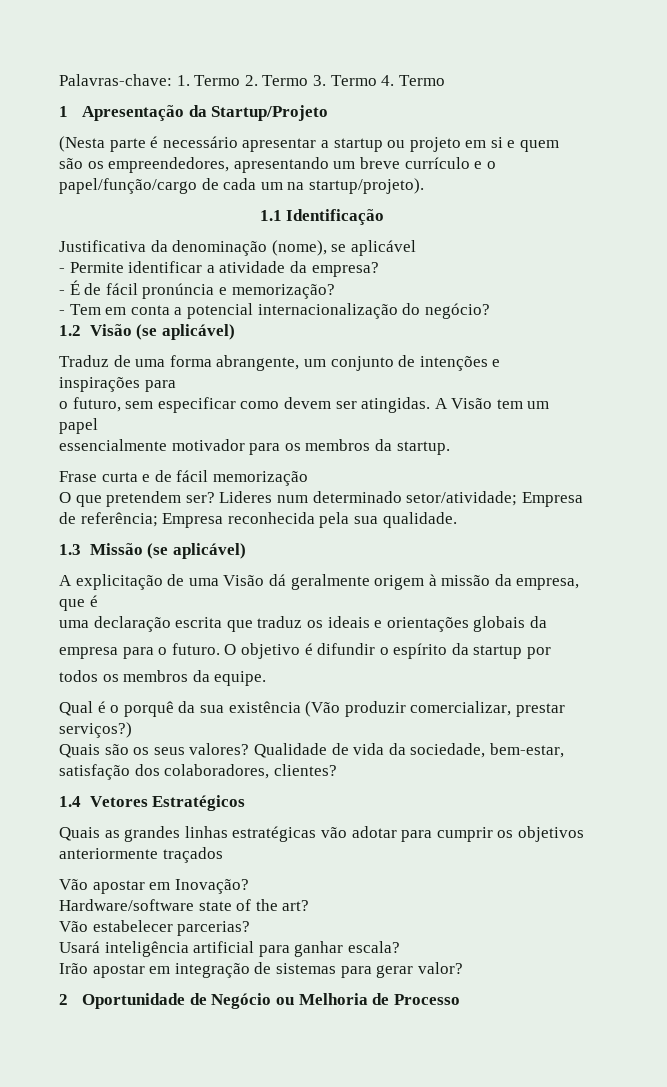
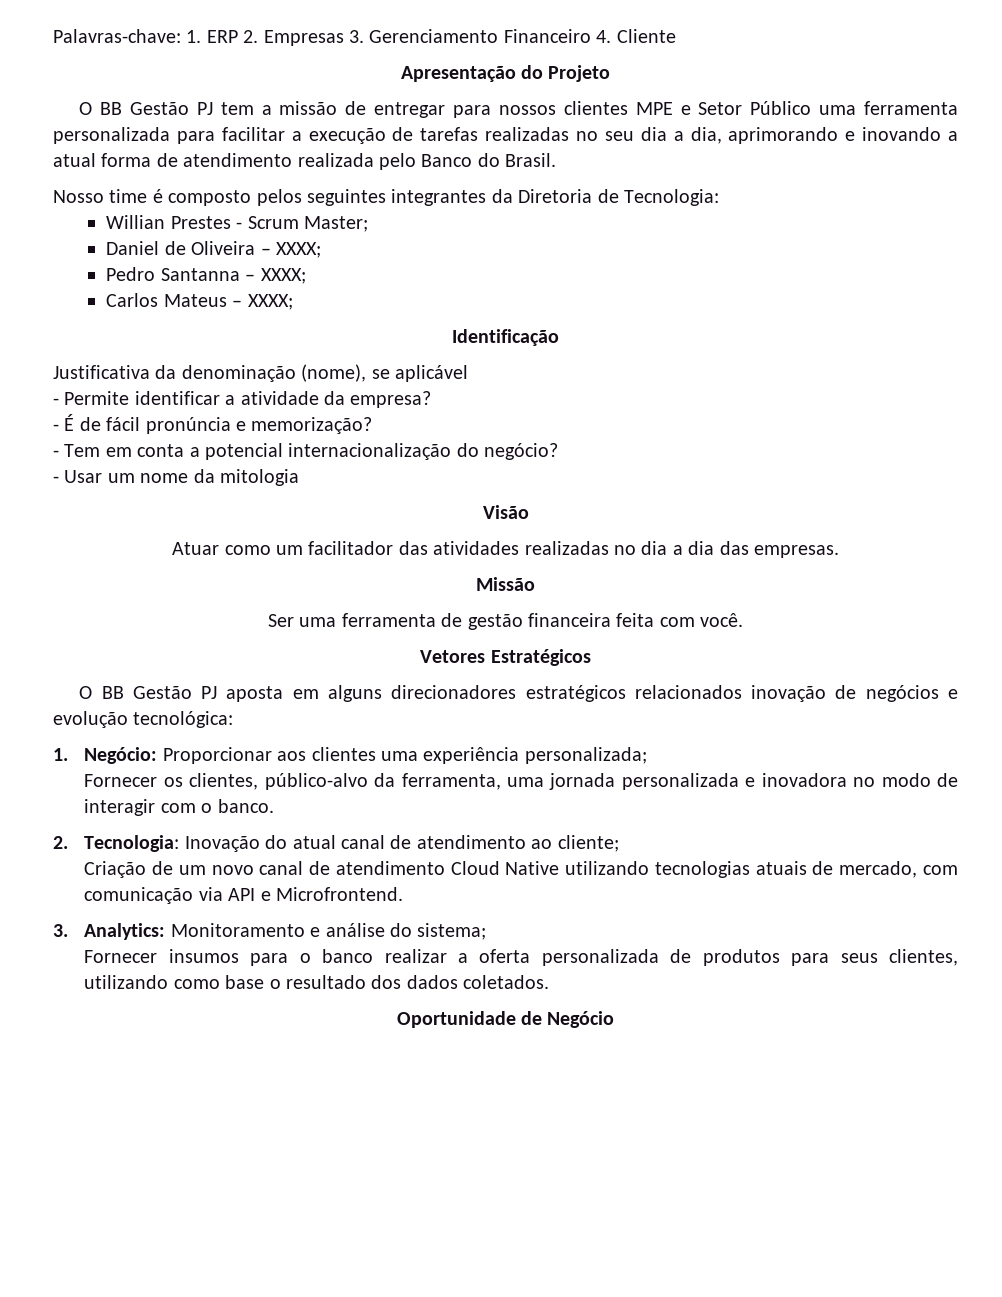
[194,75,445,86] [59,105,329,121] [59,136,560,152] [59,157,496,173] [59,178,424,194] [259,210,282,221] Termo 2. Termo 3. Termo 4. Termo // 1 Apresentação da Startup/Projeto // (Nesta parte é necessário apresentar a startup ou projeto em si e quem são os empreendedores, apresentando um breve currículo e o papel/função/cargo de cada um na startup/projeto). // 1.1 -> [206,29,676,46] [400,65,611,82] [79,101,959,118] [53,127,958,144] [53,153,557,170] [53,189,719,206] [106,215,368,232] [106,241,321,258] [106,267,306,284] [106,293,293,310] ERP 2. Empresas 3. Gerenciamento Financeiro 4. Cliente // Apresentação do Projeto // O BB Gestão PJ tem a missão de entregar para nossos clientes MPE e Setor Público uma ferramenta personalizada para facilitar a execução de tarefas realizadas no seu dia a dia, aprimorando e inovando a atual forma de atendimento realizada pelo Banco do Brasil. // Nosso time é composto pelos seguintes integrantes da Diretoria de Tecnologia: // Willian Prestes - Scrum Master; // Daniel de Oliveira – XXXX; // Pedro Santanna – XXXX; // Carlos Mateus – XXXX; //
[59,324,235,340] [59,355,501,371] [59,377,176,392] [59,397,550,413] [59,418,98,434] [59,439,450,455] [59,470,308,486] [59,491,583,507] [59,512,457,528] [59,543,246,559] [59,574,580,590] [59,595,98,611] [59,616,547,632] [59,643,552,659] [59,670,267,686] [59,701,565,717] [59,722,132,738] [59,743,564,758] [59,764,337,780] [59,795,246,811] [59,826,584,842] [59,847,223,863] [59,879,249,894] [59,899,310,911] [59,920,251,936] [59,941,400,957] [59,962,463,978] [59,993,460,1009] 1.2 Visão (se aplicável) // Traduz de uma forma abrangente, um conjunto de intenções e inspirações para // o futuro, sem especificar como devem ser atingidas. A Visão tem um papel // essencialmente motivador para os membros da startup. // Frase curta e de fácil memorização // O que pretendem ser? Lideres num determinado setor/atividade; Empresa de referência; Empresa reconhecida pela sua qualidade. // 1.3 Missão (se aplicável) // A explicitação de uma Visão dá geralmente origem à missão da empresa, que é // uma declaração escrita que traduz os ideais e orientações globais da // empresa para o futuro. O objetivo é difundir o espírito da startup por // todos os membros da equipe. // Qual é o porquê da sua existência (Vão produzir comercializar, prestar serviços?) // Quais são os seus valores? Qualidade de vida da sociedade, bem-estar, satisfação dos colaboradores, clientes? // 1.4 Vetores Estratégicos // Quais as grandes linhas estratégicas vão adotar para cumprir os objetivos anteriormente traçados // Vão apostar em Inovação? // Hardware/software state of the art? // Vão estabelecer parcerias? // Usará inteligência artificial para ganhar escala? // Irão apostar em integração de sistemas para gerar valor? // 2 Oportunidade de Negócio ou Melhoria de Processo -> [53,469,299,486] [482,505,529,519] [172,541,839,558] [476,577,535,591] [267,613,744,630] [420,649,591,666] [79,685,959,702] [53,711,234,728] [53,747,647,764] [84,773,959,790] [84,799,274,816] [53,835,619,852] [84,861,958,878] [84,887,403,904] [53,923,487,940] [84,949,959,966] [84,975,550,989] [396,1011,615,1028] - Usar um nome da mitologia // Visão // Atuar como um facilitador das atividades realizadas no dia a dia das empresas. // Missão // Ser uma ferramenta de gestão financeira feita com você. // Vetores Estratégicos // O BB Gestão PJ aposta em alguns direcionadores estratégicos relacionados inovação de negócios e evolução tecnológica: // 1. Negócio: Proporcionar aos clientes uma experiência personalizada; // Fornecer os clientes, público-alvo da ferramenta, uma jornada personalizada e inovadora no modo de interagir com o banco. // 2. Tecnologia: Inovação do atual canal de atendimento ao cliente; // Criação de um novo canal de atendimento Cloud Native utilizando tecnologias atuais de mercado, com comunicação via API e Microfrontend. // 3. Analytics: Monitoramento e análise do sistema; // Fornecer insumos para o banco realizar a oferta personalizada de produtos para seus clientes, utilizando como base o resultado dos dados coletados. // Oportunidade de Negócio

